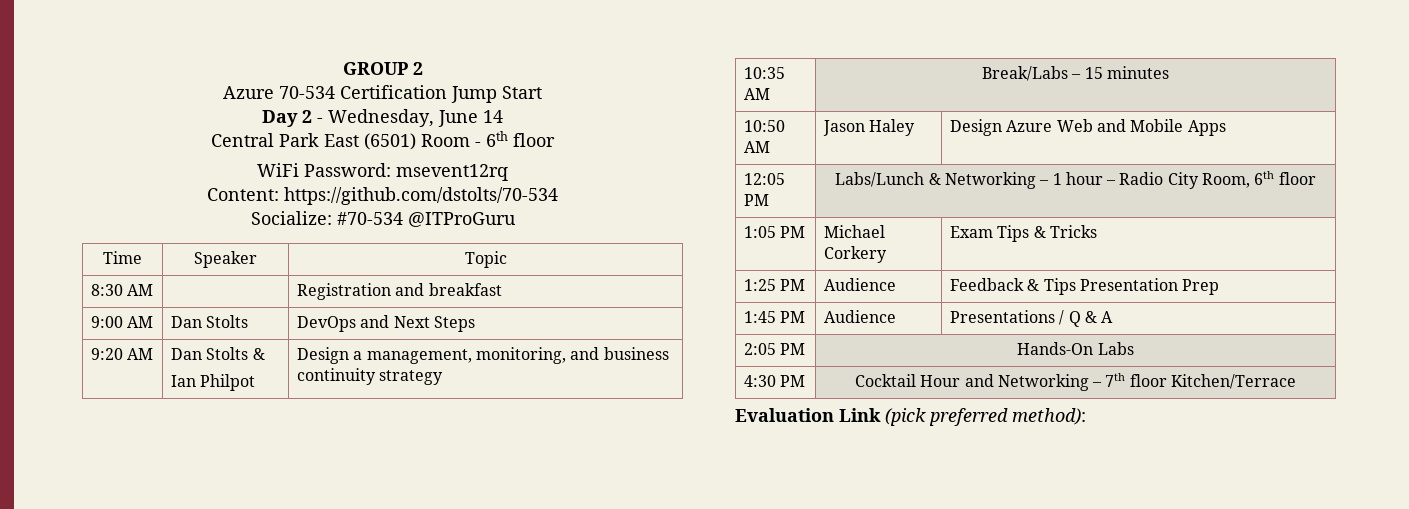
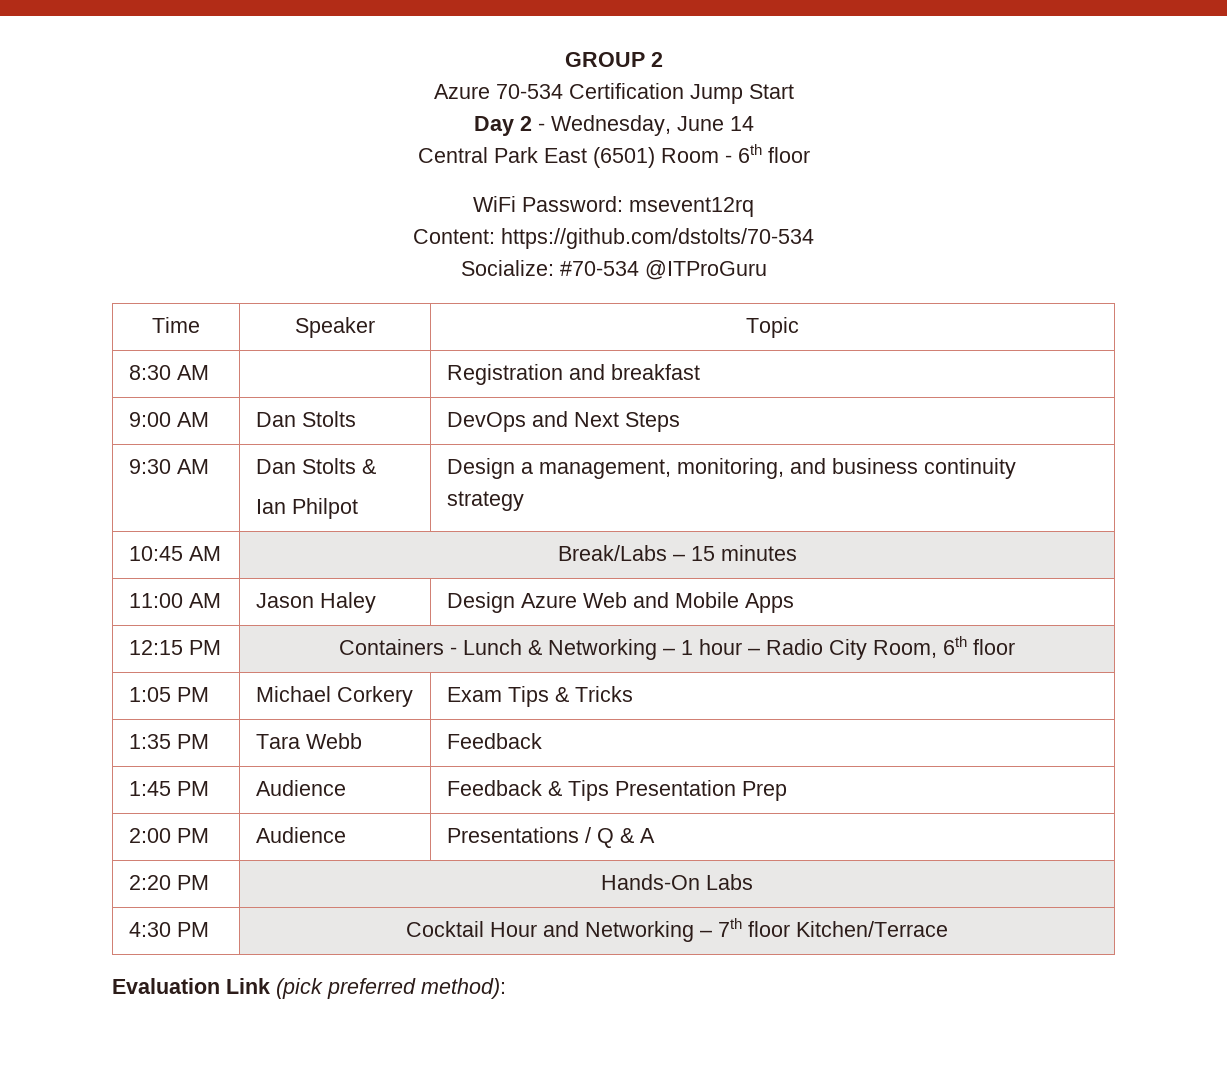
[91,348,124,360] 9:20 -> [128,459,171,474] 9:30
[744,67,786,79] 10:35 -> [128,546,183,561] 10:45
[744,120,786,132] 10:50 -> [128,593,183,608] 11:00
[744,173,786,185] [744,194,770,206] [835,172,925,187] 12:05 PM | Labs/Lunch -> [128,640,221,655] [339,639,522,655] 12:15 PM | Containers - Lunch
[744,279,777,291] 1:25 -> [128,734,209,749] [255,733,362,749] [446,733,542,749] [128,781,171,796] 1:35 PM | Tara Webb | Feedback // 1:45
[744,311,777,323] 1:45 -> [128,828,171,843] 2:00
[744,343,777,355] 2:05 -> [128,875,171,890] 2:20

